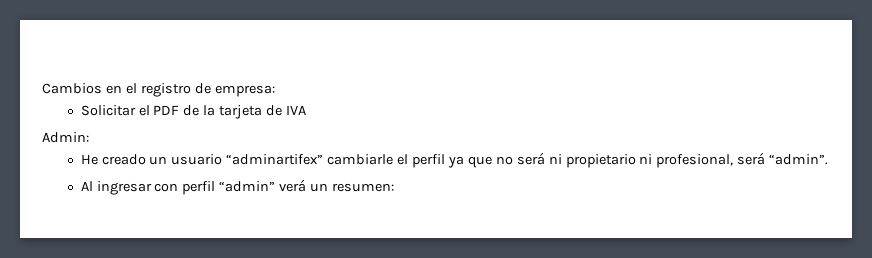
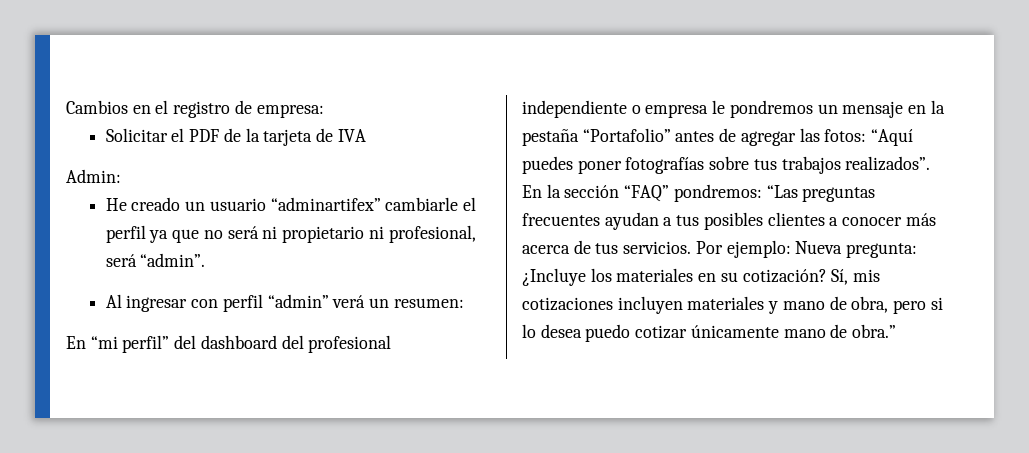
(395, 187) none -> [66,335,392,353] [522,100,945,118] [522,128,914,146] [522,156,931,174] [522,184,876,202] [522,212,936,230] [522,240,918,258] [522,268,881,286] [522,296,943,314] [522,324,897,342] // En “mi perfil” del dashboard del profesional independiente o empresa le pondremos un mensaje en la pestaña “Portafolio” antes de agregar las fotos: “Aquí puedes poner fotografías sobre tus trabajos realizados”. En la sección “FAQ” pondremos: “Las preguntas frecuentes ayudan a tus posibles clientes a conocer más acerca de tus servicios. Por ejemplo: Nueva pregunta: ¿Incluye los materiales en su cotización? Sí, mis cotizaciones incluyen materiales y mano de obra, pero si lo desea puedo cotizar únicamente mano de obra.”

